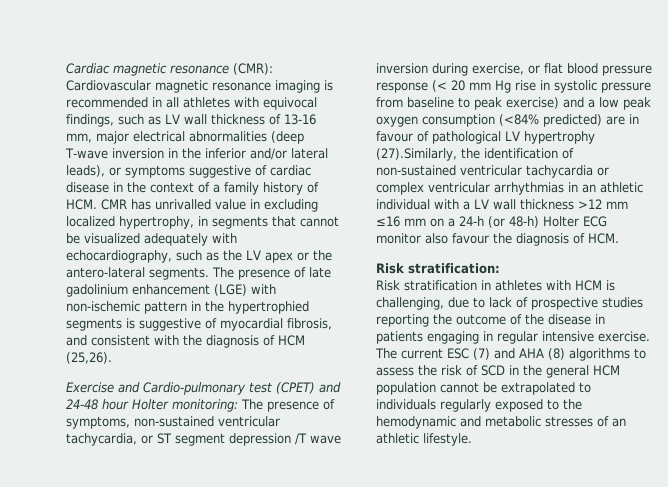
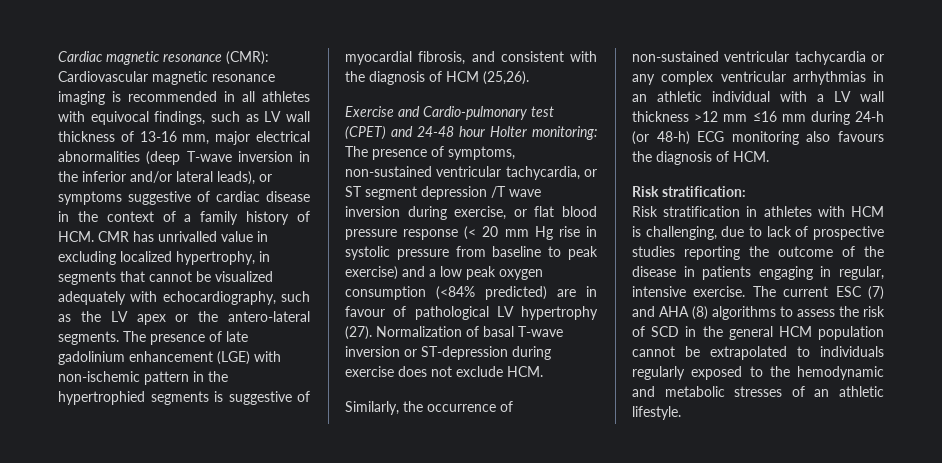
[376,148,558,161] (27).Similarly, the identification -> [345,326,563,340] [345,346,551,360] [345,366,543,377] [345,401,496,415] (27). Normalization of basal T-wave inversion or ST-depression during exercise does not exclude HCM. // Similarly, the occurrence
(609, 171) none -> [632,74,655,85] any
[430,218,455,227] on a -> [810,111,850,125] during
[543,216,607,227] [376,233,489,244] Holter ECG monitor also favour -> [697,131,884,145] ECG monitoring also favours
[497,331,538,344] regular -> [839,266,884,280] regular,

